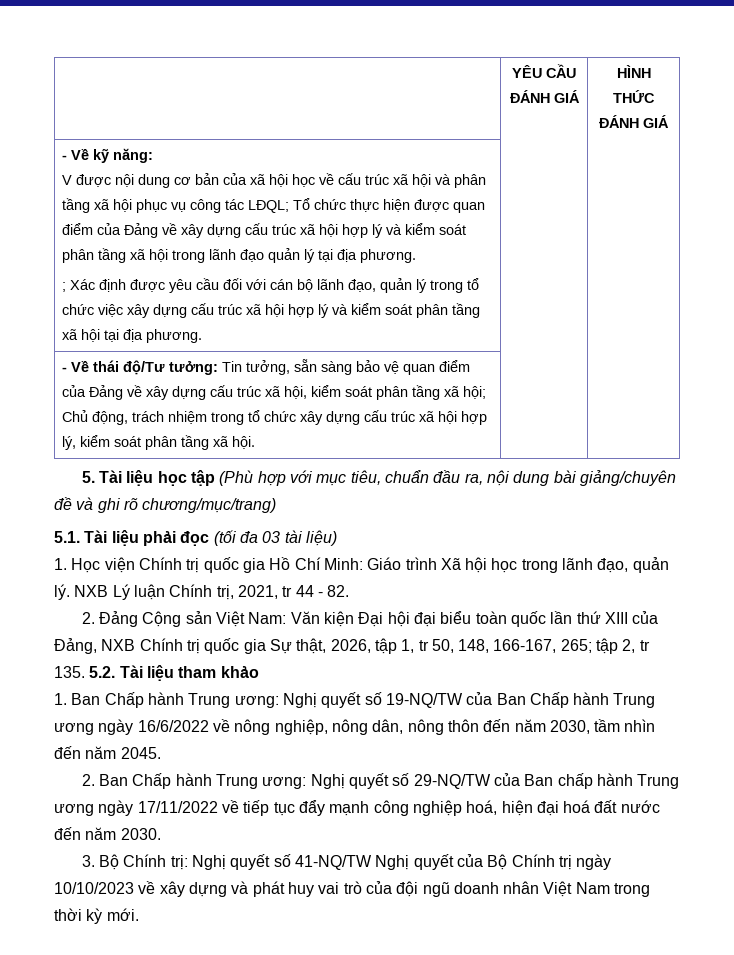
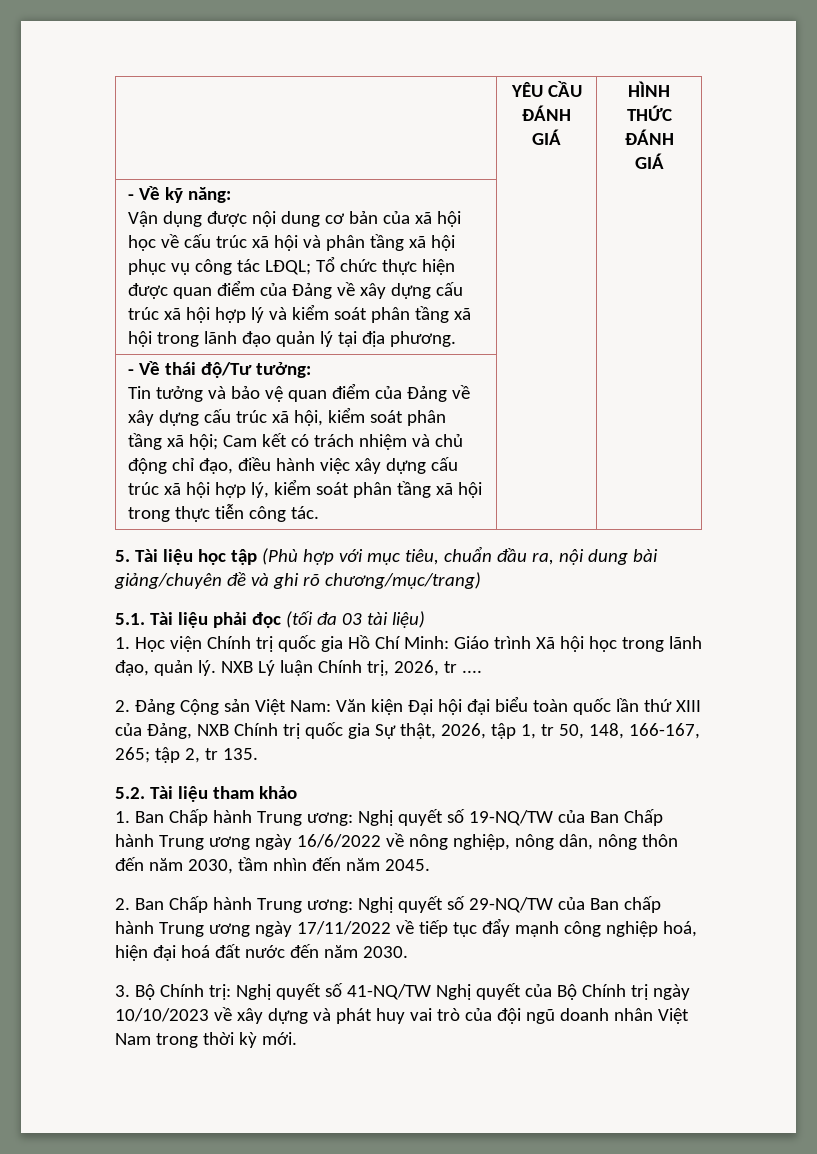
[62,175,73,185] V -> [127,211,202,227] Vận dụng
[62,278,480,293] [62,303,481,318] [62,329,203,343] // ; Xác định được yêu cầu đối với cán bộ lãnh đạo, quản lý trong tổ chức việc xây dựng cấu trúc xã hội hợp lý và kiểm soát phân tầng xã hội tại địa phương. -> (456, 339) none
[222,359,353,375] Tin tưởng, sẵn sàng -> [127,386,226,402] // Tin tưởng và
[62,410,297,425] Chủ động, trách nhiệm trong tổ chức -> [222,433,463,450] [127,457,350,474] Cam kết có trách nhiệm và chủ động chỉ đạo, điều hành việc
[232,436,256,449] hội. -> [457,482,482,498] [127,504,319,522] hội trong thực tiễn công tác.
[237,585,350,599] 2021, tr 44 - 82. -> [393,660,482,676] 2026, tr ....
(85, 672) none -> (258, 754) //

